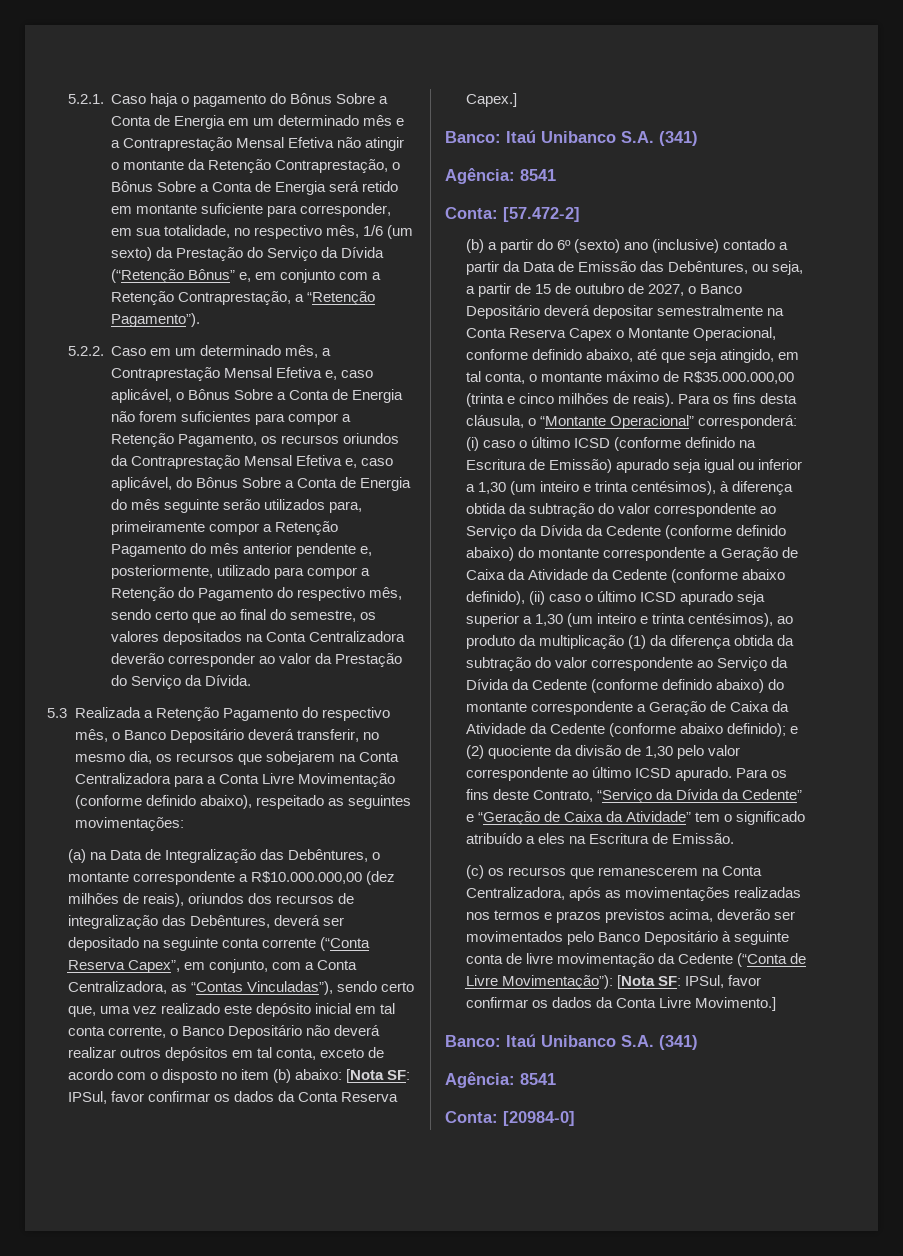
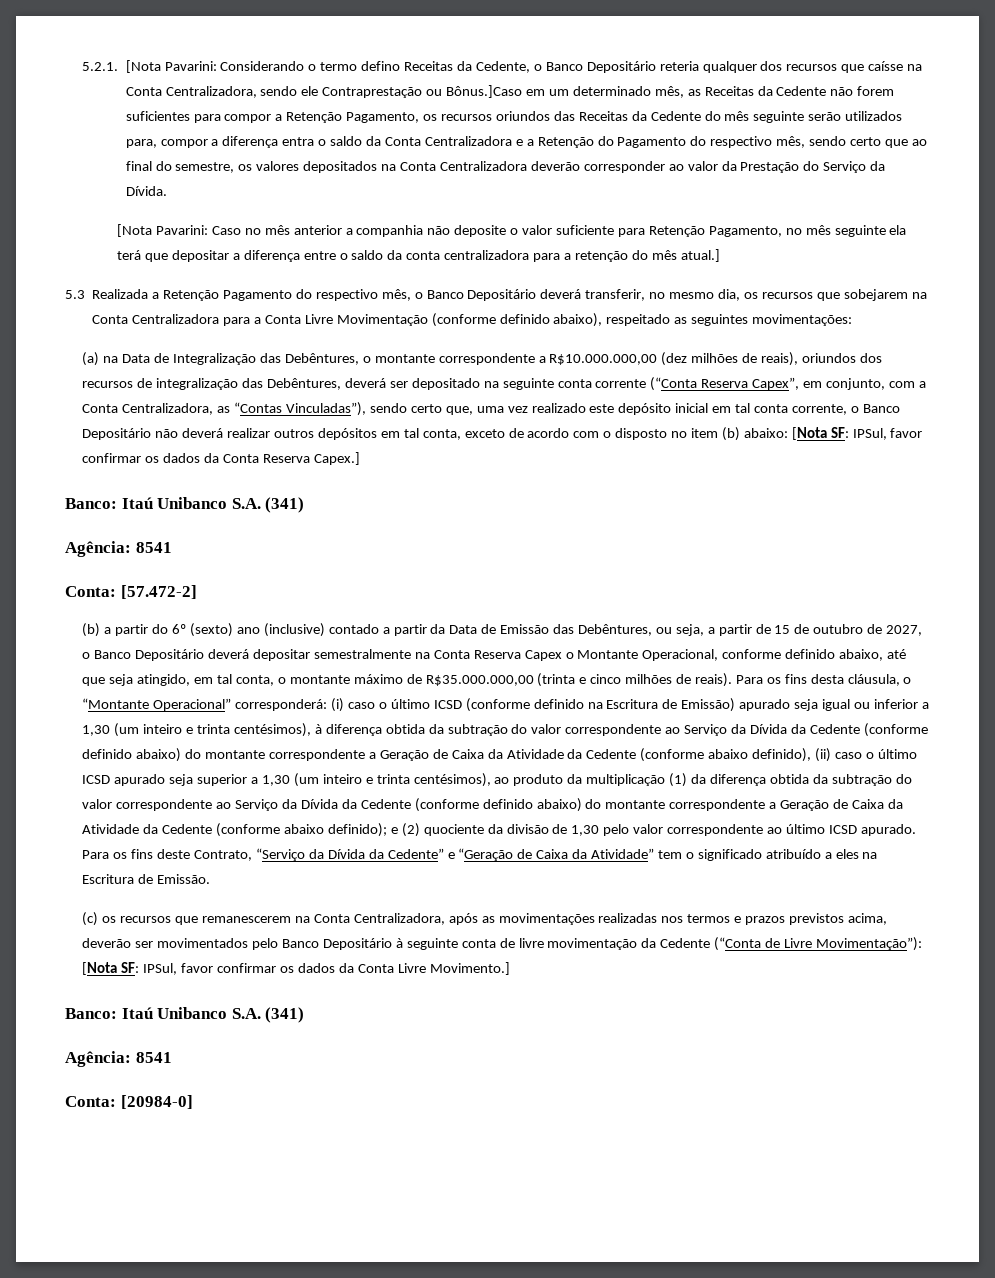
[110,93,389,107] [110,115,405,129] [110,137,405,151] [110,159,401,173] [110,181,399,195] [110,203,392,217] [110,225,414,239] [110,247,385,261] [110,269,382,283] [110,291,376,305] [110,313,200,327] [67,345,332,358] [110,367,374,381] [110,389,404,403] Caso haja o pagamento do Bônus Sobre a Conta de Energia em um determinado mês e a Contraprestação Mensal Efetiva não atingir o montante da Retenção Contraprestação, o Bônus Sobre a Conta de Energia será retido em montante suficiente para corresponder, em sua totalidade, no respectivo mês, 1/6 (um sexto) da Prestação do Serviço da Dívida (“Retenção Bônus” e, em conjunto com a Retenção Contraprestação, a “Retenção Pagamento”). // 5.2.2. Caso em um determinado mês, a Contraprestação Mensal Efetiva e, caso aplicável, o Bônus Sobre a Conta de Energia -> [125,60,923,73] [125,85,827,98] [Nota Pavarini: Considerando o termo defino Receitas da Cedente, o Banco Depositário reteria qualquer dos recursos que caísse na Conta Centralizadora, sendo ele Contraprestação ou Bônus.]Caso em um determinado mês, as Receitas da Cedente
[110,455,394,469] [110,477,412,491] da Contraprestação Mensal Efetiva e, caso aplicável, do Bônus Sobre a Conta de Energia -> [553,111,701,121] das Receitas da Cedente
[110,521,339,535] [110,543,373,557] [110,565,358,579] primeiramente compor a Retenção Pagamento do mês anterior pendente e, posteriormente, utilizado para compor -> [160,136,523,148] compor a diferença entra o saldo da Conta Centralizadora e
(252, 680) none -> [117,224,907,237] [117,249,720,262] // [Nota Pavarini: Caso no mês anterior a companhia não deposite o valor suficiente para Retenção Pagamento, no mês seguinte ela terá que depositar a diferença entre o saldo da conta centralizadora para a retenção do mês atual.]

